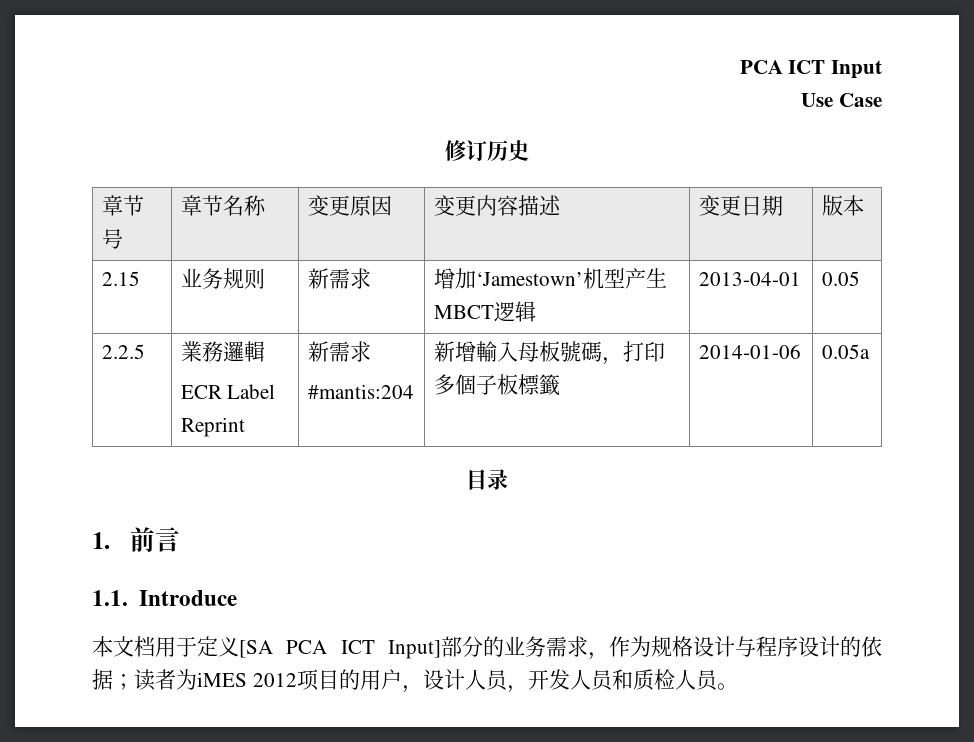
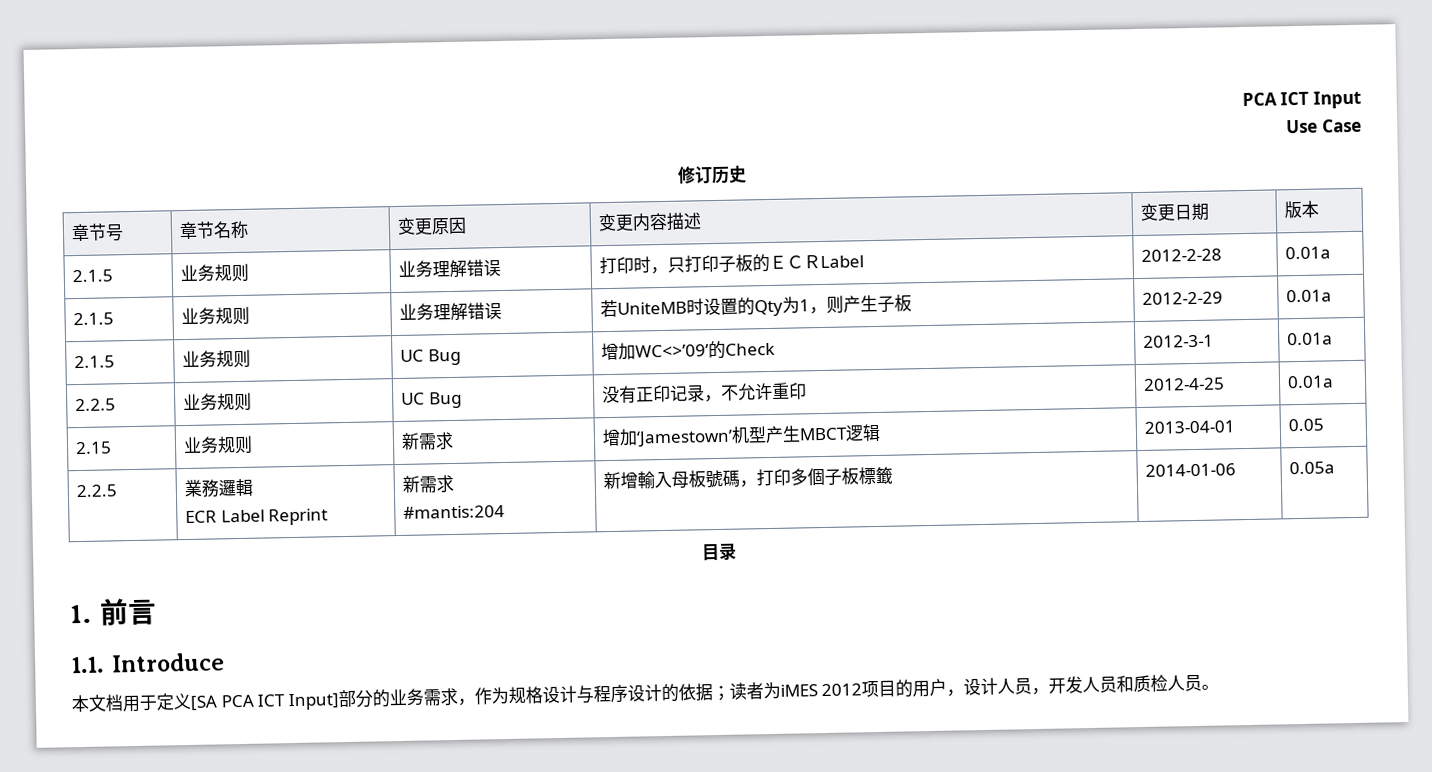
(864, 205) none -> [71,269,113,283] [179,263,249,283] [397,259,501,279] [598,253,864,275] [1140,248,1222,262] [1284,246,1331,260] [72,312,114,326] [180,306,250,326] [398,302,502,322] [599,294,912,318] [1141,291,1223,305] [1285,289,1332,303] [73,355,115,369] [181,349,251,369] [399,348,461,366] [600,340,775,361] [1142,334,1214,348] [1286,332,1333,346] [74,398,116,412] [182,392,252,412] [400,391,462,409] [600,382,807,404] [1142,377,1225,391] [1286,375,1334,389] // 2.1.5 | 业务规则 | 业务理解错误 | 打印时，只打印子板的ＥＣＲLabel | 2012-2-28 | 0.01a // 2.1.5 | 业务规则 | 业务理解错误 | 若UniteMB时设置的Qty为1，则产生子板 | 2012-2-29 | 0.01a // 2.1.5 | 业务规则 | UC Bug | 增加WC<>’09’的Check | 2012-3-1 | 0.01a // 2.2.5 | 业务规则 | UC Bug | 没有正印记录，不允许重印 | 2012-4-25 | 0.01a

